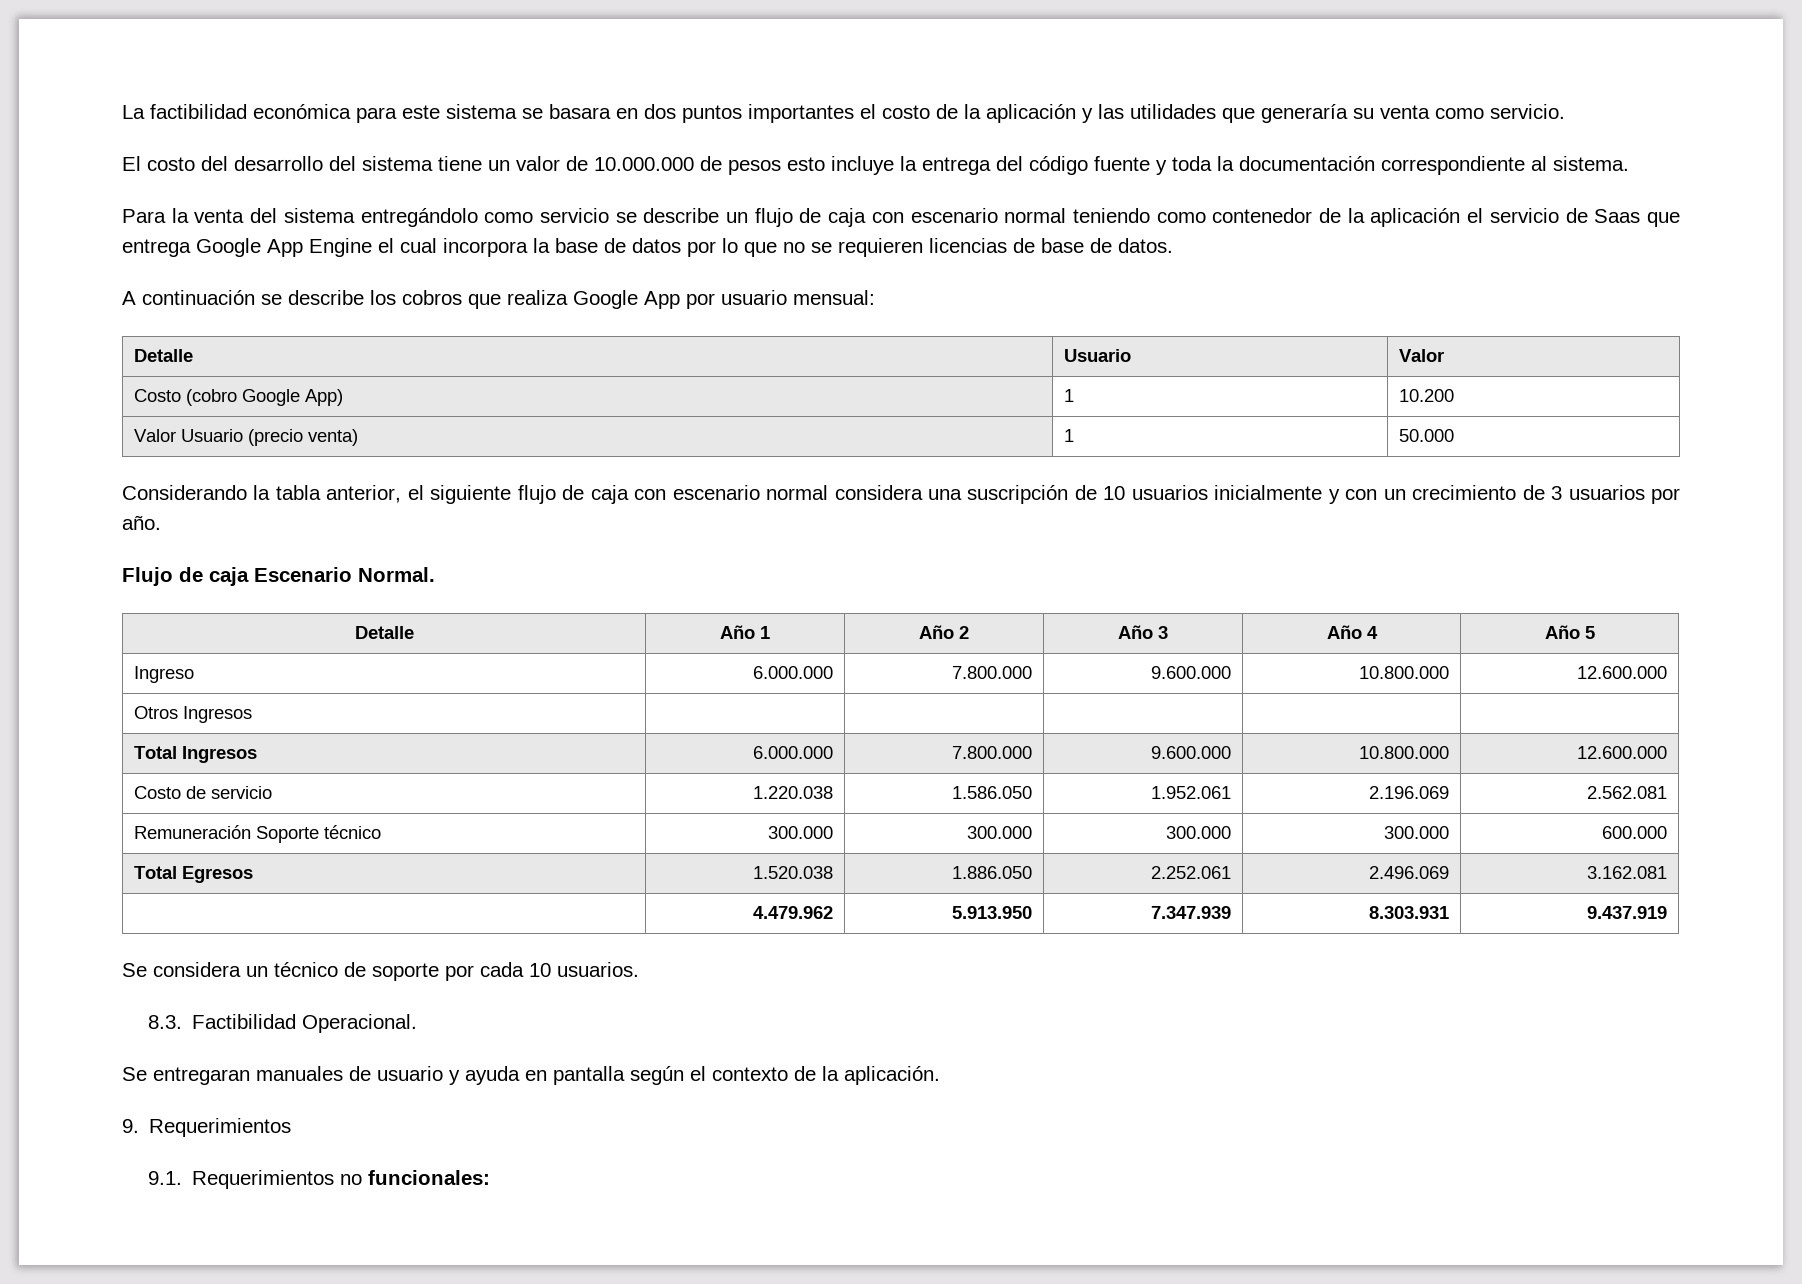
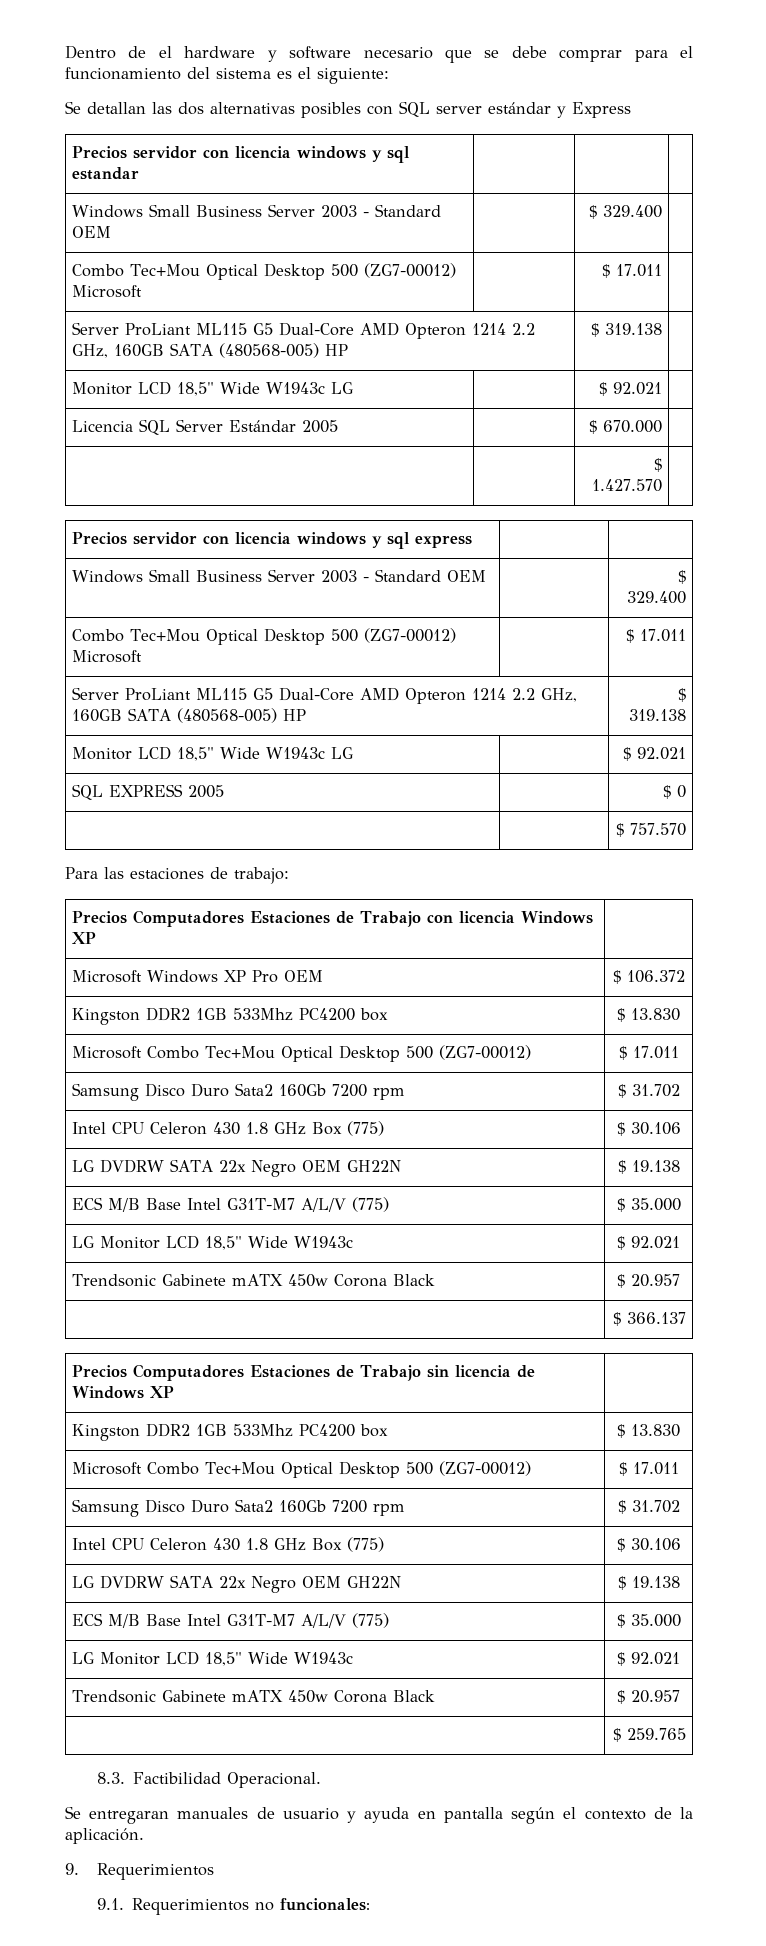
[122,104,1565,123] [122,156,1629,175] [122,208,1680,227] [122,238,1173,257] [122,290,875,309] [133,349,193,362] [1063,349,1131,362] [1398,349,1444,362] [133,389,343,406] [1063,389,1074,402] [1398,389,1454,402] [133,429,358,446] [1063,429,1074,442] [1398,429,1454,442] [122,485,1681,504] [122,515,161,530] [122,567,435,586] [354,626,414,639] [720,625,770,639] [919,625,969,639] [1118,625,1168,639] [1326,625,1378,639] [1544,625,1595,639] [133,666,194,683] [753,666,834,679] [952,666,1033,679] [1151,666,1232,679] [1359,666,1450,679] [1577,666,1668,679] [133,706,252,723] [133,746,257,763] [753,746,834,759] [952,746,1033,759] [1151,746,1232,759] [1359,746,1450,759] [1577,746,1668,759] [133,786,272,799] [753,786,834,799] [952,786,1033,799] [1151,786,1232,799] [1369,786,1450,799] [1587,786,1668,799] [133,825,381,843] [768,826,834,839] [967,826,1033,839] [1166,826,1232,839] [1384,826,1450,839] [1602,826,1668,839] [133,866,253,883] [753,866,834,879] [952,866,1033,879] [1151,866,1232,879] [1369,866,1450,879] [1587,866,1668,879] [753,906,834,919] [952,906,1033,919] [1151,906,1232,919] [1369,906,1450,919] [1587,906,1668,919] [122,962,639,981] La factibilidad económica para este sistema se basara en dos puntos importantes el costo de la aplicación y las utilidades que generaría su venta como servicio. // El costo del desarrollo del sistema tiene un valor de 10.000.000 de pesos esto incluye la entrega del código fuente y toda la documentación correspondiente al sistema. // Para la venta del sistema entregándolo como servicio se describe un flujo de caja con escenario normal teniendo como contenedor de la aplicación el servicio de Saas que entrega Google App Engine el cual incorpora la base de datos por lo que no se requieren licencias de base de datos. // A continuación se describe los cobros que realiza Google App por usuario mensual: // Detalle | Usuario | Valor // Costo (cobro Google App) | 1 | 10.200 // Valor Usuario (precio venta) | 1 | 50.000 // Considerando la tabla anterior, el siguiente flujo de caja con escenario normal considera una suscripción de 10 usuarios inicialmente y con un crecimiento de 3 usuarios por año. // Flujo de caja Escenario Normal. // Detalle | Año 1 | Año 2 | Año 3 | Año 4 | Año 5 // Ingreso | 6.000.000 | 7.800.000 | 9.600.000 | 10.800.000 | 12.600.000 // Otros Ingresos | | | | | // Total Ingresos | 6.000.000 | 7.800.000 | 9.600.000 | 10.800.000 | 12.600.000 // Costo de servicio | 1.220.038 | 1.586.050 | 1.952.061 | 2.196.069 | 2.562.081 // Remuneración Soporte técnico | 300.000 | 300.000 | 300.000 | 300.000 | 600.000 // Total Egresos | 1.520.038 | 1.886.050 | 2.252.061 | 2.496.069 | 3.162.081 // | 4.479.962 | 5.913.950 | 7.347.939 | 8.303.931 | 9.437.919 // Se considera un técnico de soporte por cada 10 usuarios. -> [65,45,693,63] [65,67,389,84] [65,101,631,118] [72,146,411,163] [72,167,140,180] [72,204,442,218] [72,226,112,238] [588,205,662,219] [72,263,457,280] [72,285,143,298] [601,264,662,278] [72,322,536,339] [72,343,349,358] [590,323,662,337] [72,381,354,396] [598,382,662,396] [72,419,339,435] [588,420,662,434] [653,458,662,472] [591,479,662,492] [72,532,473,549] [72,569,487,583] [677,570,686,584] [626,591,686,604] [72,628,457,645] [72,650,143,663] [625,629,686,643] [72,687,578,704] [72,708,307,723] [677,688,686,702] [628,709,686,721] [72,746,354,761] [622,747,686,761] [72,784,225,800] [662,785,686,799] [615,823,686,837] [65,867,289,884] [72,910,594,927] [72,932,97,944] [72,970,324,983] [612,970,685,984] [72,1007,389,1025] [617,1008,680,1022] [72,1045,532,1062] [618,1046,679,1060] [72,1083,406,1101] [617,1084,680,1098] [72,1121,385,1136] [616,1122,681,1136] [72,1159,402,1177] [617,1160,680,1174] [72,1197,390,1212] [616,1198,681,1212] [72,1235,354,1250] [617,1236,680,1250] [72,1274,436,1287] [617,1274,680,1288] [612,1312,686,1326] [72,1364,536,1381] [72,1386,175,1399] [72,1423,389,1441] [617,1424,680,1438] [72,1461,532,1478] [618,1462,679,1476] [72,1499,406,1517] [617,1500,680,1514] [72,1537,385,1552] [616,1538,681,1552] [72,1575,402,1593] [617,1576,680,1590] [72,1613,390,1628] [616,1614,681,1628] [72,1651,354,1666] [617,1652,680,1666] [72,1690,436,1703] [617,1690,680,1704] [612,1728,686,1742] Dentro de el hardware y software necesario que se debe comprar para el funcionamiento del sistema es el siguiente: // Se detallan las dos alternativas posibles con SQL server estándar y Express // Precios servidor con licencia windows y sql estandar | | | // Windows Small Business Server 2003 - Standard OEM | | $ 329.400 | // Combo Tec+Mou Optical Desktop 500 (ZG7-00012) Microsoft | | $ 17.011 | // Server ProLiant ML115 G5 Dual-Core AMD Opteron 1214 2.2 GHz, 160GB SATA (480568-005) HP | $ 319.138 | // Monitor LCD 18,5" Wide W1943c LG | | $ 92.021 | // Licencia SQL Server Estándar 2005 | | $ 670.000 | // | | $ 1.427.570 | // Precios servidor con licencia windows y sql express | | // Windows Small Business Server 2003 - Standard OEM | | $ 329.400 // Combo Tec+Mou Optical Desktop 500 (ZG7-00012) Microsoft | | $ 17.011 // Server ProLiant ML115 G5 Dual-Core AMD Opteron 1214 2.2 GHz, 160GB SATA (480568-005) HP | $ 319.138 // Monitor LCD 18,5" Wide W1943c LG | | $ 92.021 // SQL EXPRESS 2005 | | $ 0 // | | $ 757.570 // Para las estaciones de trabajo: // Precios Computadores Estaciones de Trabajo con licencia Windows XP | // Microsoft Windows XP Pro OEM | $ 106.372 // Kingston DDR2 1GB 533Mhz PC4200 box | $ 13.830 // Microsoft Combo Tec+Mou Optical Desktop 500 (ZG7-00012) | $ 17.011 // Samsung Disco Duro Sata2 160Gb 7200 rpm | $ 31.702 // Intel CPU Celeron 430 1.8 GHz Box (775) | $ 30.106 // LG DVDRW SATA 22x Negro OEM GH22N | $ 19.138 // ECS M/B Base Intel G31T-M7 A/L/V (775) | $ 35.000 // LG Monitor LCD 18,5" Wide W1943c | $ 92.021 // Trendsonic Gabinete mATX 450w Corona Black | $ 20.957 // | $ 366.137 // Precios Computadores Estaciones de Trabajo sin licencia de Windows XP | // Kingston DDR2 1GB 533Mhz PC4200 box | $ 13.830 // Microsoft Combo Tec+Mou Optical Desktop 500 (ZG7-00012) | $ 17.011 // Samsung Disco Duro Sata2 160Gb 7200 rpm | $ 31.702 // Intel CPU Celeron 430 1.8 GHz Box (775) | $ 30.106 // LG DVDRW SATA 22x Negro OEM GH22N | $ 19.138 // ECS M/B Base Intel G31T-M7 A/L/V (775) | $ 35.000 // LG Monitor LCD 18,5" Wide W1943c | $ 92.021 // Trendsonic Gabinete mATX 450w Corona Black | $ 20.957 // | $ 259.765

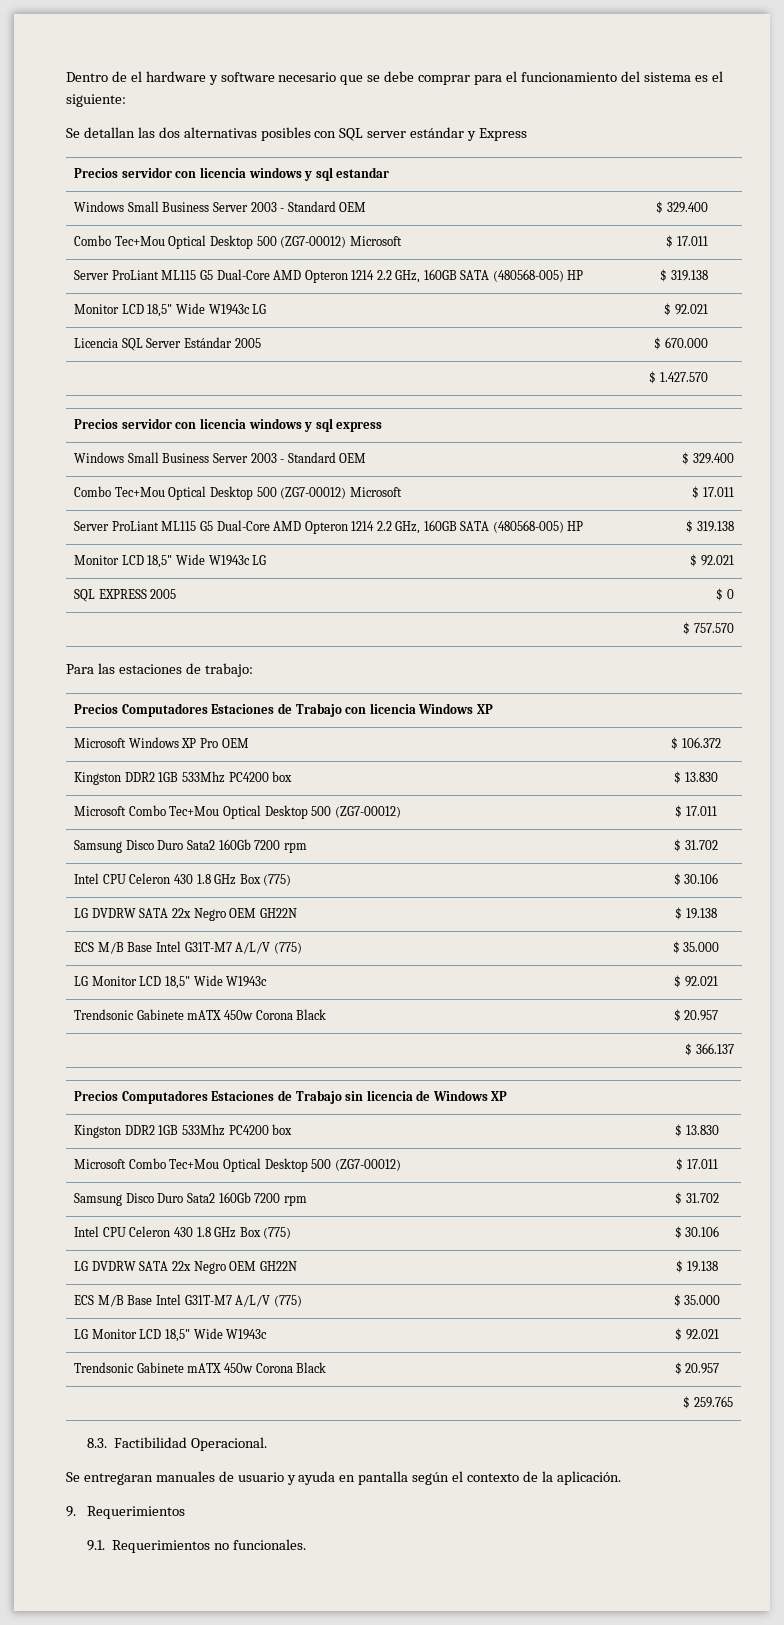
[280,1898,371,1911] funcionales: -> [233,1539,307,1550] funcionales.

